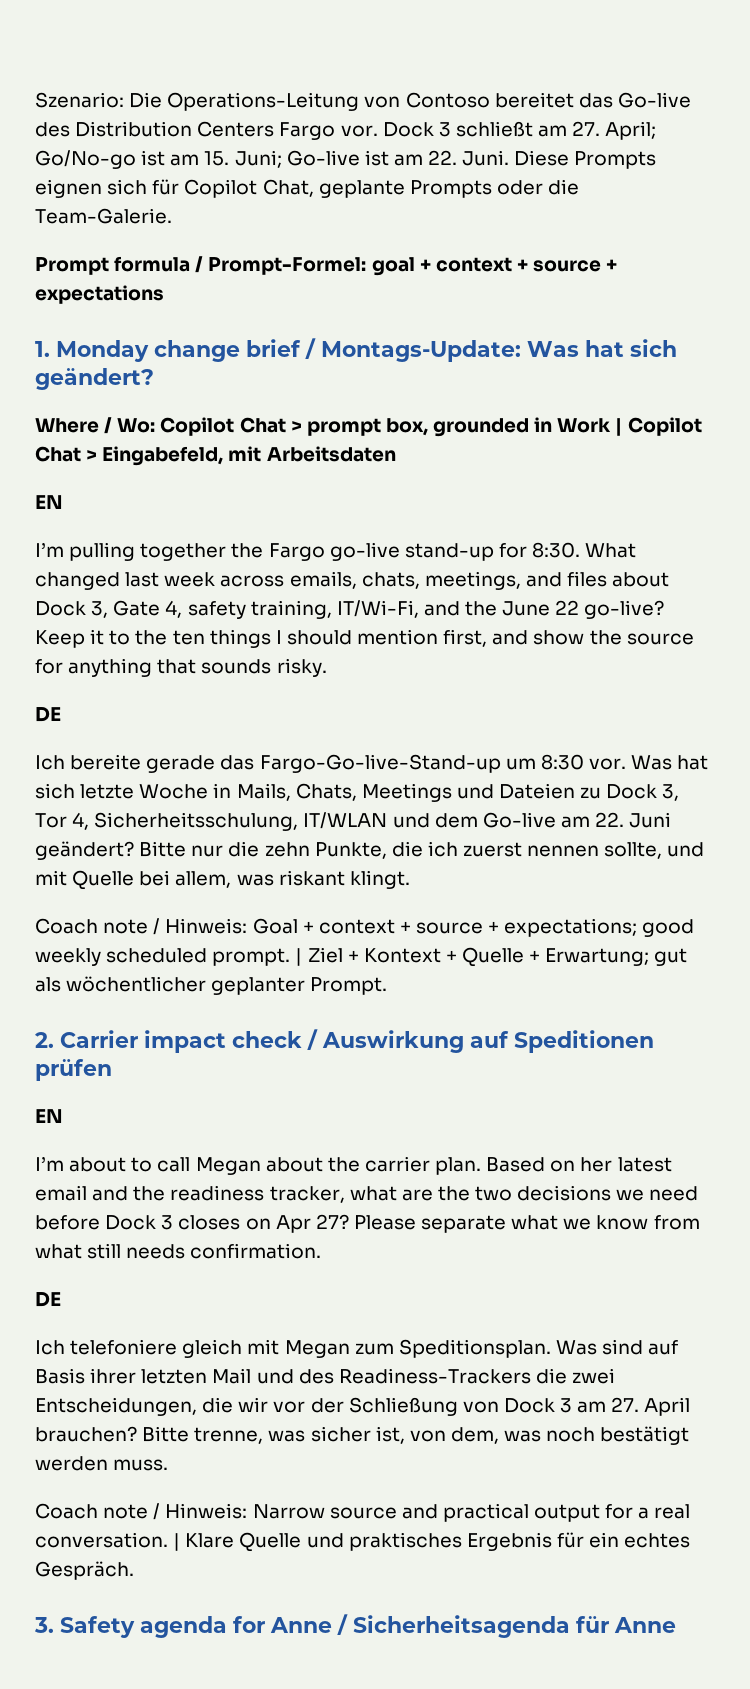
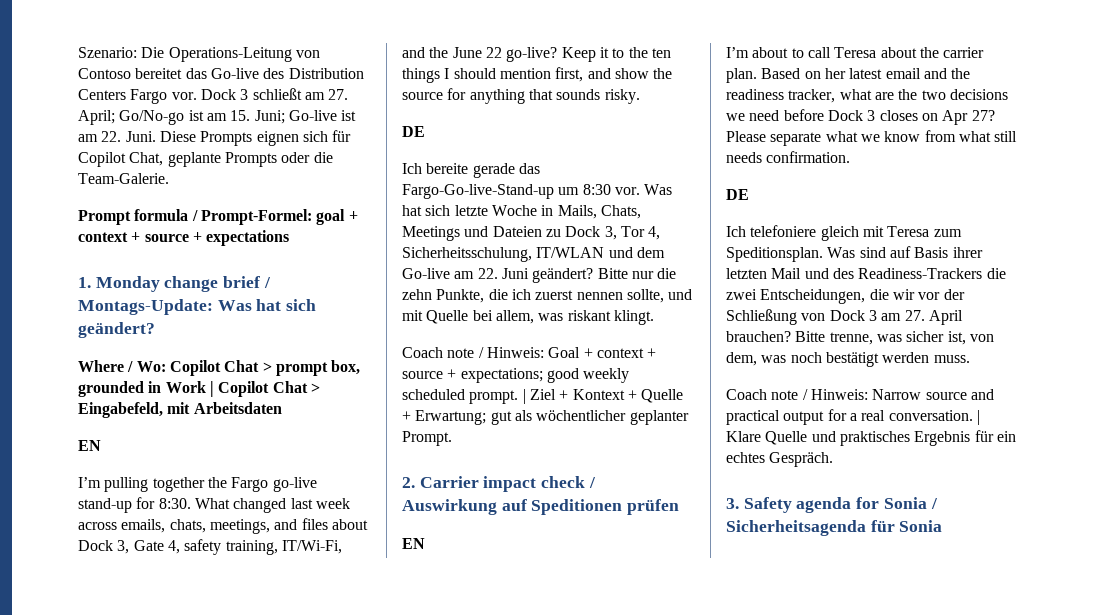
[195,1157,261,1175] Megan -> [834,47,877,58] Teresa
[284,1340,350,1358] Megan -> [887,226,930,237] Teresa
[270,1617,332,1633] Anne -> [883,497,927,509] Sonia
[614,1617,676,1633] Anne -> [899,520,943,532] Sonia

